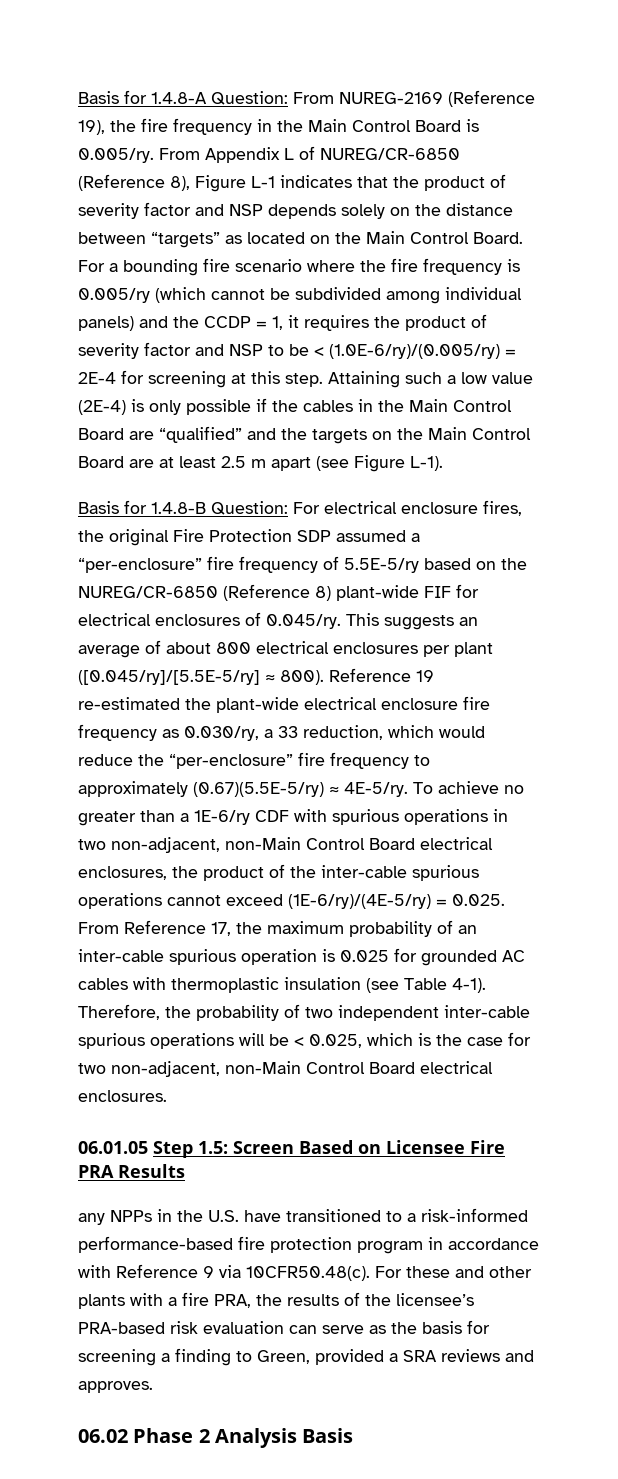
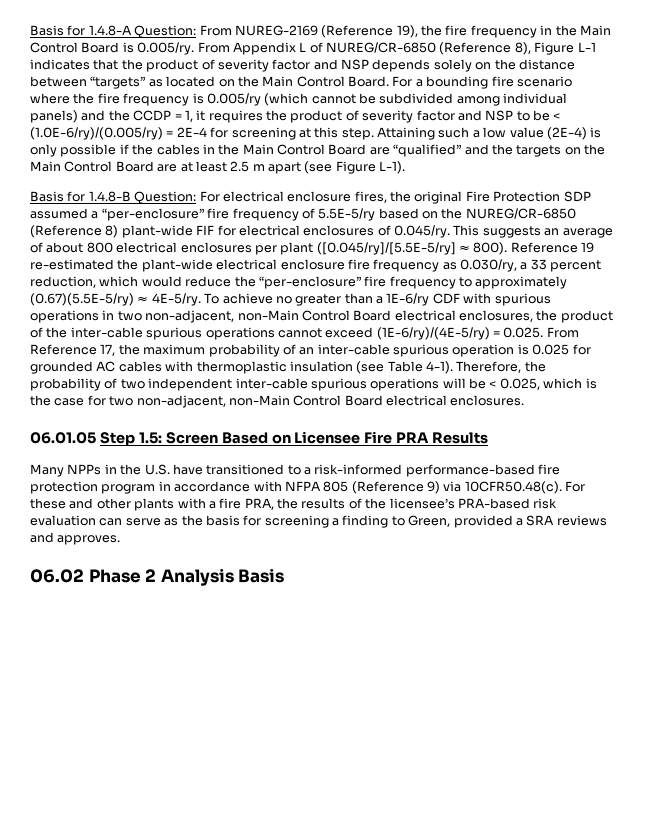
(298, 732) none -> [550,260,602,272] percent
[78,1213,105,1225] any -> [30,464,64,477] Many
[116,1264,214,1278] Reference 9 -> [284,481,440,494] NFPA 805 (Reference 9)

